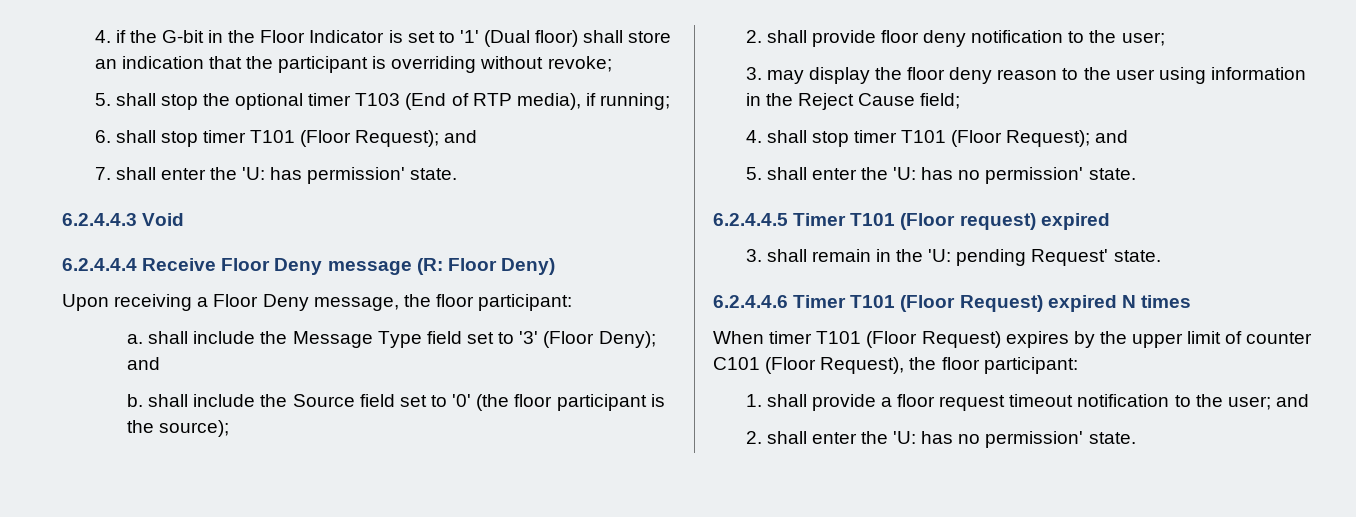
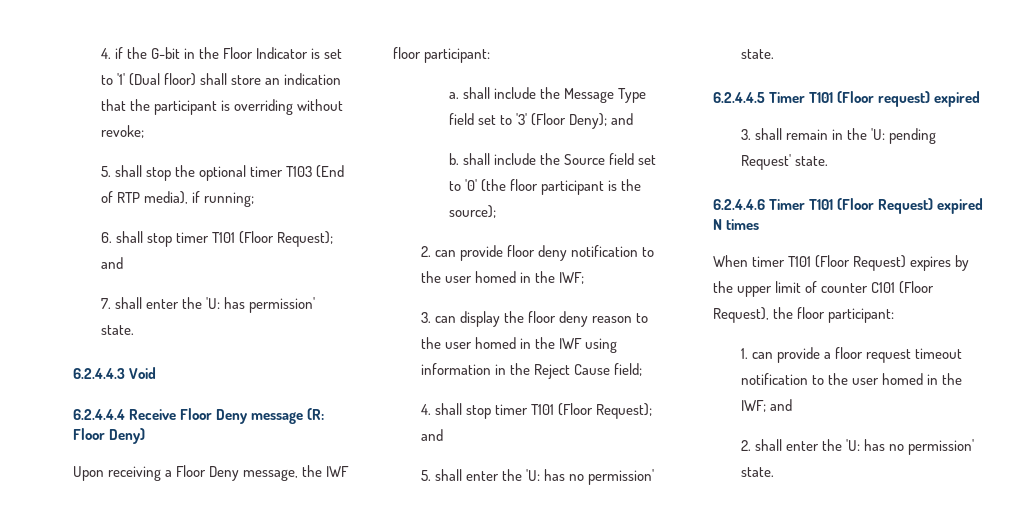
(431, 300) none -> [326,466,350,477] IWF
[766,30,807,43] shall -> [434,250,456,257] can
[1121,32,1165,46] [745,67,804,84] user; // 3. may -> [444,271,585,284] [420,312,456,323] user homed in the IWF; // 3. can
(1155, 74) none -> [474,337,583,349] homed in the IWF
[766,394,807,407] shall -> [751,352,773,359] can
[1227,396,1271,410] user; -> [851,373,963,385] [740,400,766,412] user homed in the IWF;

